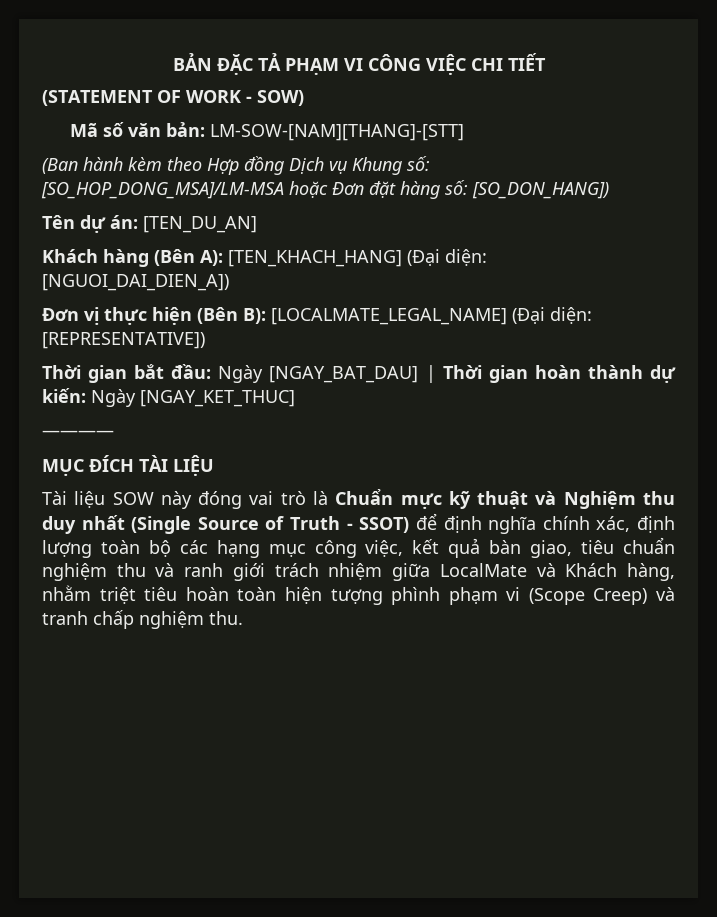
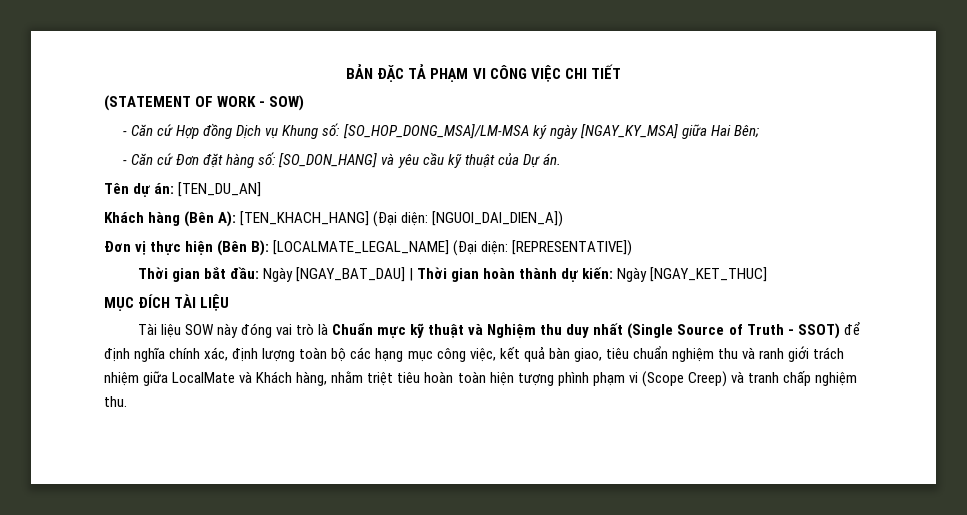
[70,122,465,141] [42,157,202,174] Mã số văn bản: LM-SOW-[NAM][THANG]-[STT] // (Ban hành kèm theo -> [123,124,174,136] - Căn cứ
[289,180,609,199] hoặc Đơn đặt hàng số: [SO_DON_HANG]) -> [532,124,759,139] [123,152,561,168] ký ngày [NGAY_KY_MSA] giữa Hai Bên; // - Căn cứ Đơn đặt hàng số: [SO_DON_HANG] và yêu cầu kỹ thuật của Dự án.
[42,430,114,437] // ―――― -> (768, 274) none

